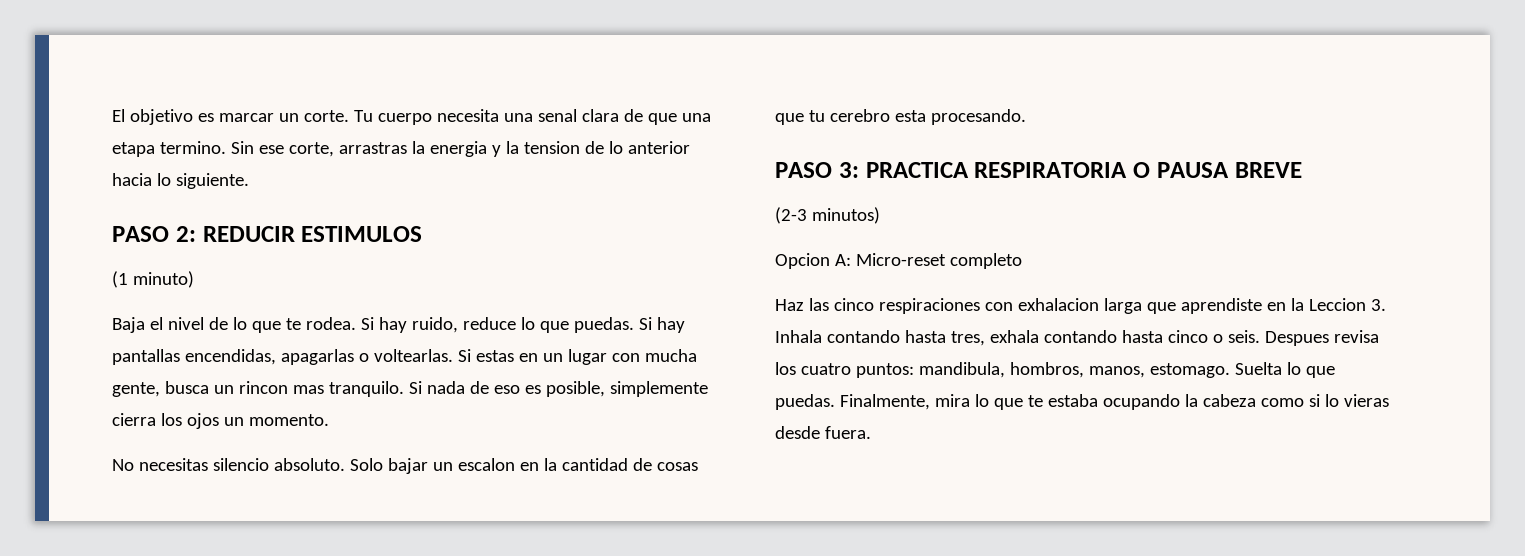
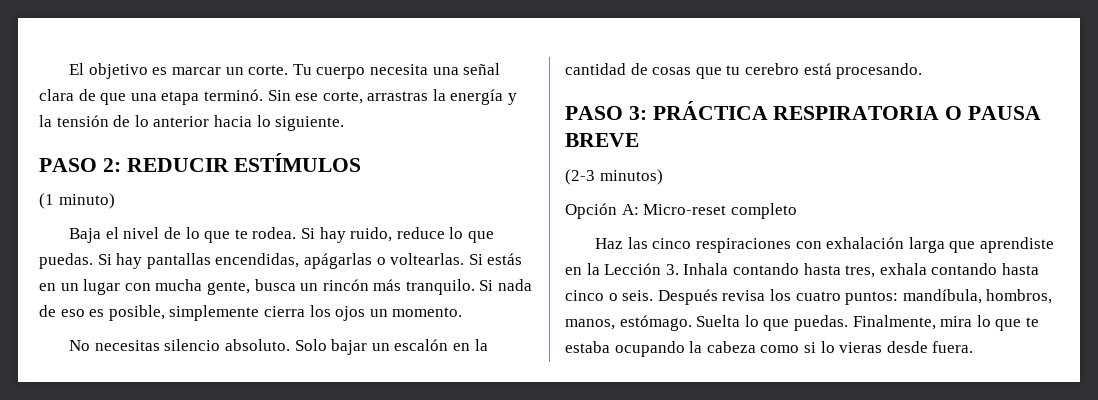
[537,109,577,122] senal -> [463,63,501,75] señal
[159,141,226,154] termino. -> [203,89,263,101] terminó.
[429,141,487,157] energia -> [450,89,504,105] energía
[523,141,580,154] tension -> [56,115,109,127] tensión
[301,226,423,242] ESTIMULOS -> [234,153,362,172] ESTÍMULOS
[280,349,354,365] apagarlas -> [303,253,372,269] apágarlas
[475,350,514,362] estas -> [487,253,523,265] estás
[238,381,324,394] rincon mas -> [322,279,402,291] rincón más
[457,458,515,471] escalon -> [394,339,449,351] escalón
[894,110,926,122] esta -> [803,63,832,75] está
[865,162,969,178] PRACTICA -> [652,101,768,120] PRÁCTICA
[775,253,830,269] Opcion -> [565,203,617,219] Opción
[1017,298,1099,311] exhalacion -> [826,237,905,249] exhalación
[1308,298,1366,311] Leccion -> [604,263,662,275] Lección
[1264,331,1329,346] Despues -> [657,289,718,305] Después
[918,362,1005,378] mandibula, -> [902,289,982,304] mandíbula,
[1149,363,1230,378] estomago. -> [619,315,692,331] estómago.

